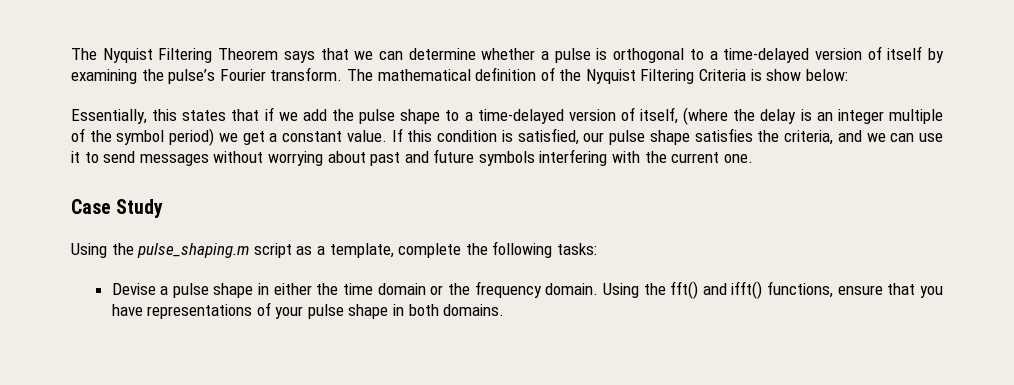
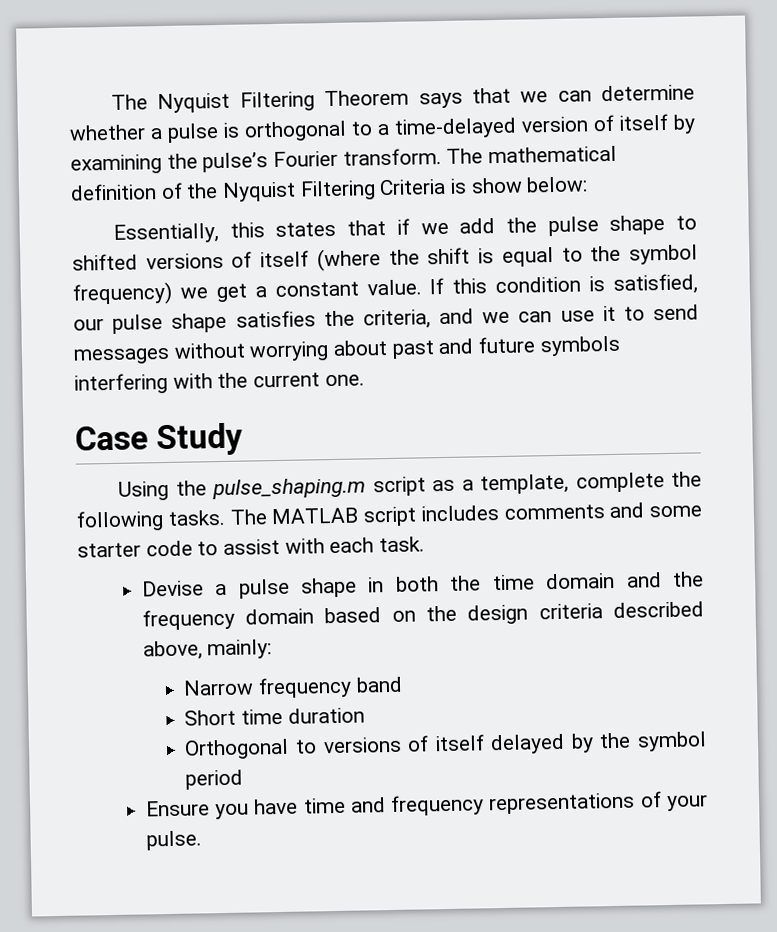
[464,107,943,125] [71,128,215,146] a time-delayed version of itself, (where the delay is an integer multiple of the symbol period) -> [72,244,699,272] [72,281,173,306] shifted versions of itself (where the shift is equal to the symbol frequency)
[556,243,597,255] tasks: -> [167,502,702,527] [77,536,426,558] tasks. The MATLAB script includes comments and some starter code to assist with each task.
[273,283,312,295] either -> [394,576,439,592] both
[430,285,444,295] or -> [625,572,662,588] and
[545,281,943,299] [111,302,505,319] domain. Using the fft() and ifft() functions, ensure that you have representations of your pulse shape in both domains. -> [245,601,704,625] [142,639,273,661] [183,676,403,699] [184,707,365,726] [184,731,707,760] [185,769,244,790] [144,791,708,820] [145,830,202,851] domain based on the design criteria described above, mainly: // Narrow frequency band // Short time duration // Orthogonal to versions of itself delayed by the symbol period // Ensure you have time and frequency representations of your pulse.

